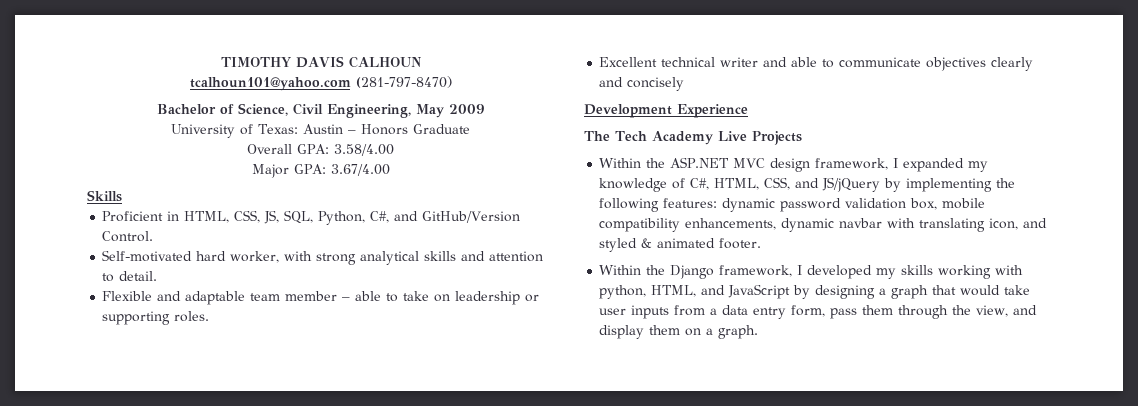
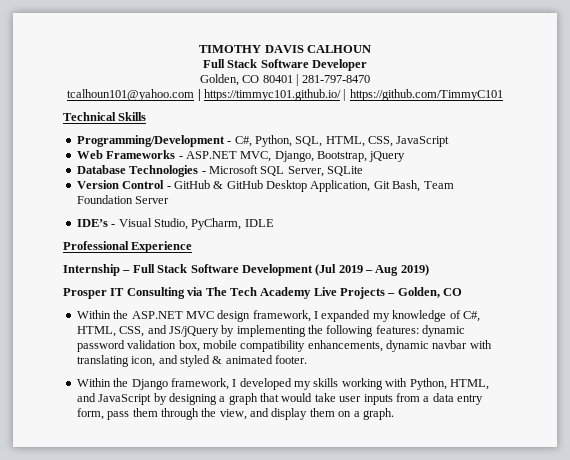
[189,76,452,91] [156,103,485,118] [171,124,470,138] [247,144,394,156] [251,164,390,178] [87,190,122,202] [102,210,521,225] [102,231,154,242] [102,250,544,265] [102,271,158,282] [102,291,540,305] [102,311,210,325] [599,57,1034,71] [599,77,685,91] [584,104,748,118] tcalhoun101@yahoo.com (281-797-8470) // Bachelor of Science, Civil Engineering, May 2009 // University of Texas: Austin – Honors Graduate // Overall GPA: 3.58/4.00 // Major GPA: 3.67/4.00 // Skills // Proficient in HTML, CSS, JS, SQL, Python, C#, and GitHub/Version Control. // Self-motivated hard worker, with strong analytical skills and attention to detail. // Flexible and adaptable team member – able to take on leadership or supporting roles. // Excellent technical writer and able to communicate objectives clearly and concisely // Development Experience // -> [202,59,368,71] [199,74,371,86] [67,89,503,101] [63,112,147,121] [76,135,450,147] [76,150,406,162] [76,165,363,177] [76,180,454,192] [76,195,170,204] [76,218,274,230] [63,241,193,253] [63,264,429,276] [63,287,204,299] Full Stack Software Developer // Golden, CO 80401 | 281-797-8470 // tcalhoun101@yahoo.com | https://timmyc101.github.io/ | https://github.com/TimmyC101 // Technical Skills // Programming/Development - C#, Python, SQL, HTML, CSS, JavaScript // Web Frameworks - ASP.NET MVC, Django, Bootstrap, jQuery // Database Technologies - Microsoft SQL Server, SQLite // Version Control - GitHub & GitHub Desktop Application, Git Bash, Team Foundation Server // IDE’s - Visual Studio, PyCharm, IDLE // Professional Experience // Internship – Full Stack Software Development (Jul 2019 – Aug 2019) // Prosper IT Consulting via
(802, 138) none -> [387,287,463,298] – Golden, CO
[599,285,647,299] python, -> [409,378,447,390] Python,

